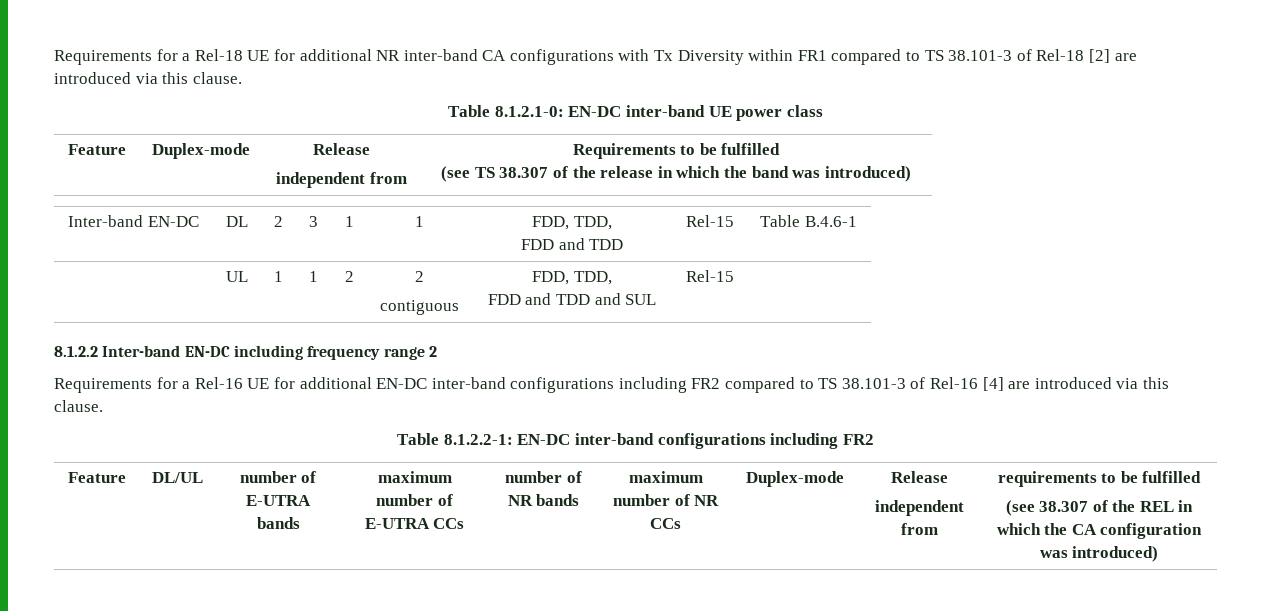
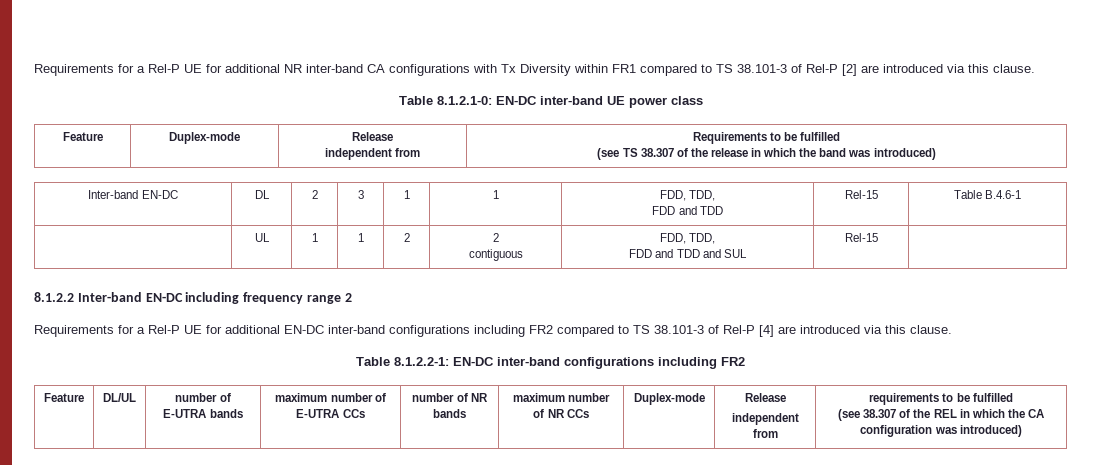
[54,49,243,65] Requirements for a Rel-18 -> [34,64,180,76] Requirements for a Rel-P
[1036,49,1085,61] Rel-18 -> [806,64,838,73] Rel-P
[194,377,243,389] Rel-16 -> [148,325,180,334] Rel-P
[930,377,979,389] Rel-16 -> [723,325,755,334] Rel-P

